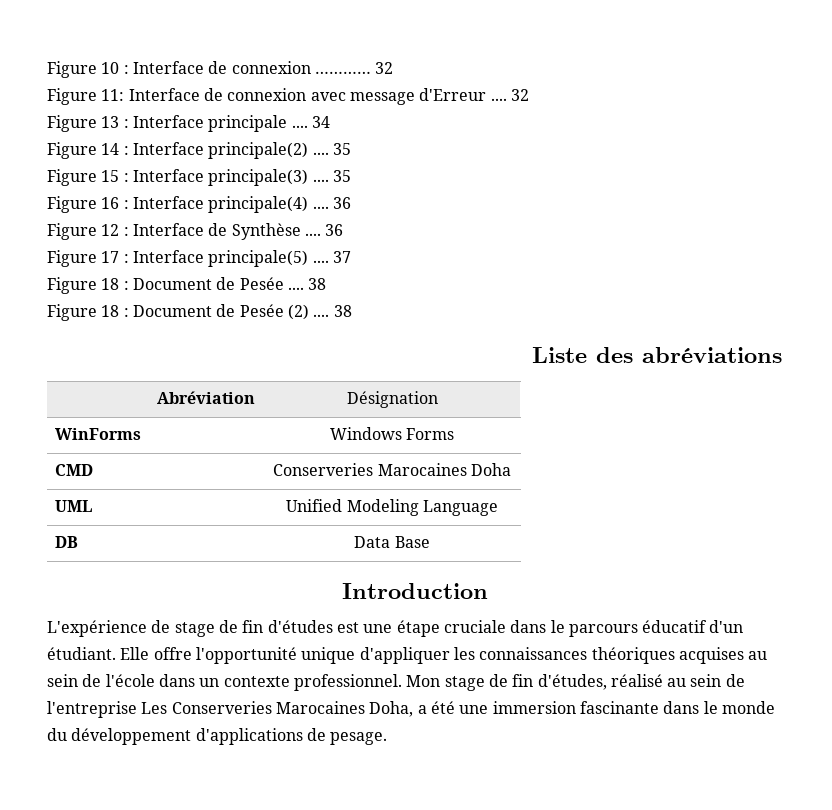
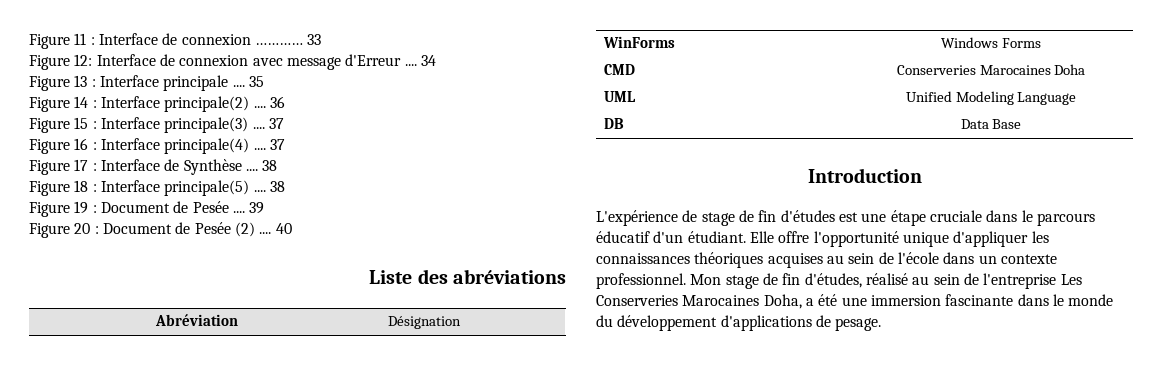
[47,61,120,78] Figure 10 -> [29,33,87,49] Figure 11
[375,62,394,74] [47,88,125,105] 32 // Figure 11: -> [307,34,322,45] [29,54,93,70] 33 // Figure 12:
[510,89,529,101] 32 -> [420,55,436,66] 34
[311,116,330,128] 34 -> [248,76,264,87] 35
[332,143,351,155] 35 -> [269,96,285,108] 36
[332,170,351,182] 35 -> [268,118,284,129] 37
[332,197,351,209] [47,223,344,240] [47,250,351,267] [47,277,284,294] 36 // Figure 12 : Interface de Synthèse .... 36 // Figure 17 : Interface principale(5) .... 37 // Figure 18 : Document de Pesée -> [269,139,285,150] [29,159,242,175] 37 // Figure 17 : Interface de Synthèse
(129, 312) none -> [100,180,285,196] [29,201,265,217] [29,223,99,238] Interface principale(5) .... 38 // Figure 19 : Document de Pesée .... 39 // Figure 20 :
[333,305,352,317] 38 -> [275,223,292,234] 40

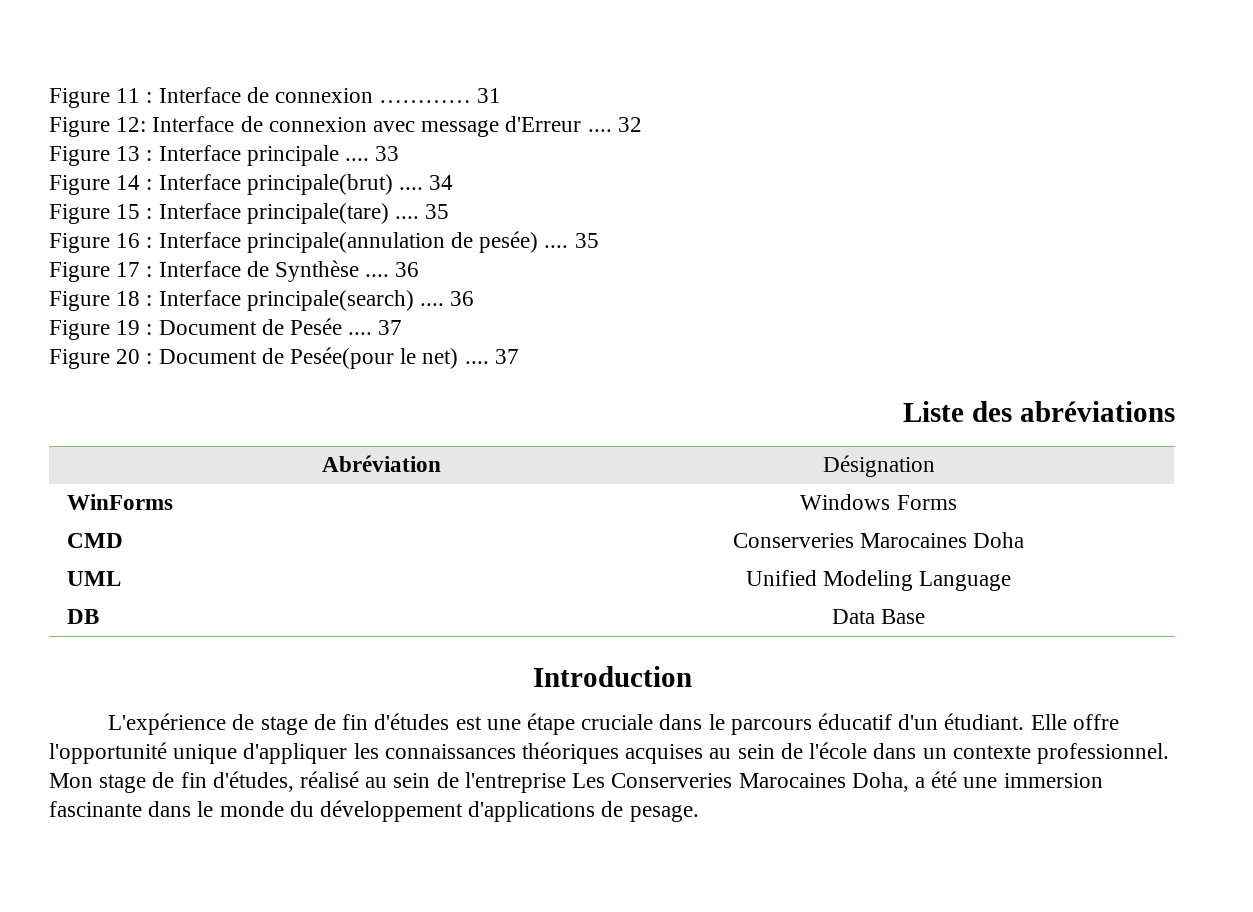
[307,34,322,45] 33 -> [477,88,502,103] 31
[420,55,436,66] 34 -> [617,117,642,132] 32
[248,76,264,87] 35 -> [375,146,400,161] 33
[164,96,285,112] principale(2) .... 36 -> [246,174,454,195] principale(brut) .... 34
[164,117,284,133] principale(3) .... 37 -> [246,203,450,224] principale(tare) .... 35
[164,138,285,154] principale(4) .... 37 -> [246,231,599,253] principale(annulation de pesée) .... 35
[262,160,278,171] 38 -> [395,262,420,277] 36
[164,180,285,196] principale(5) .... 38 -> [246,290,475,311] principale(search) .... 36
[249,202,265,214] 39 -> [378,320,403,335] 37
[194,222,292,237] Pesée (2) .... 40 -> [290,347,519,369] Pesée(pour le net) .... 37

